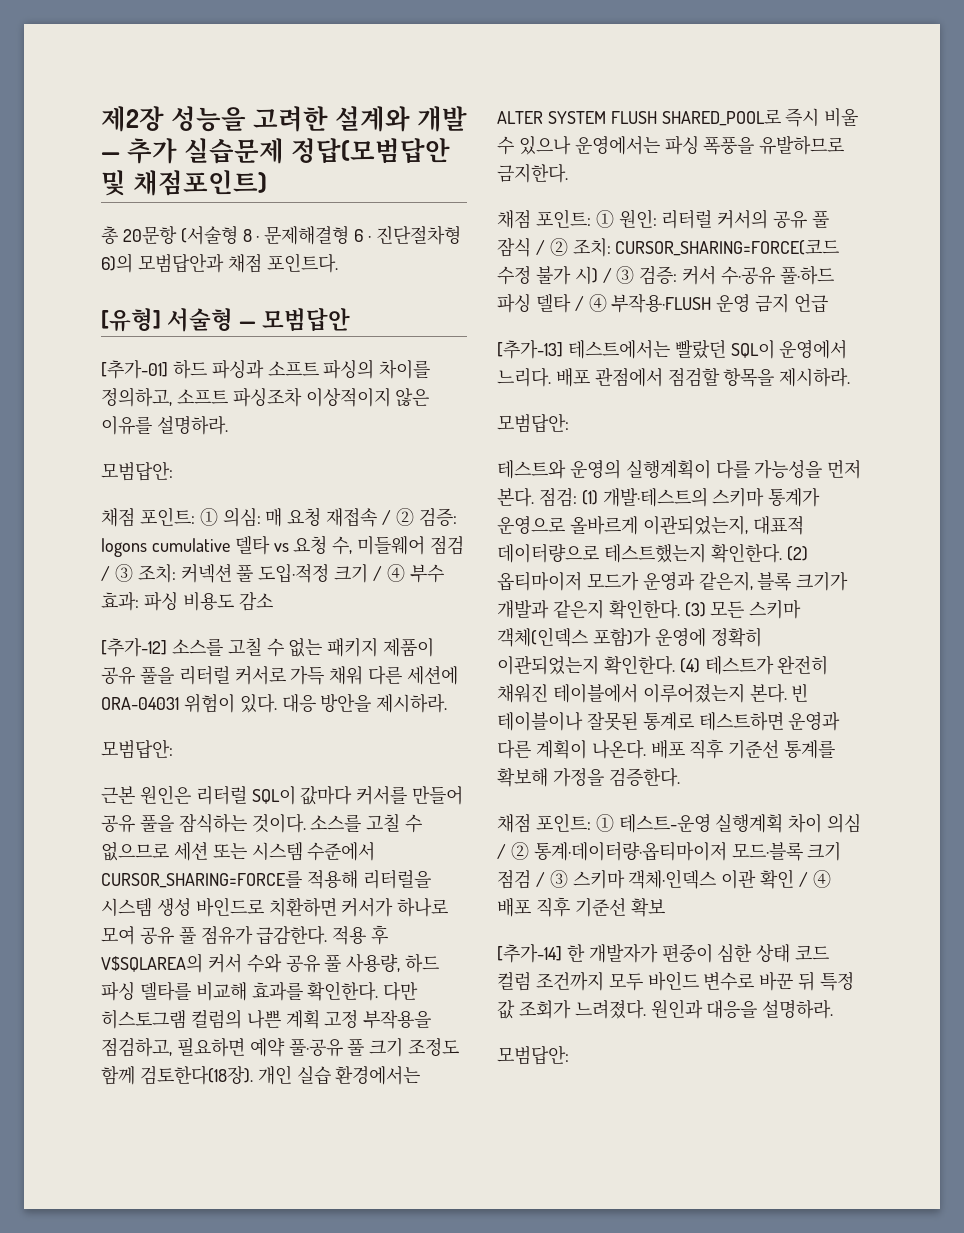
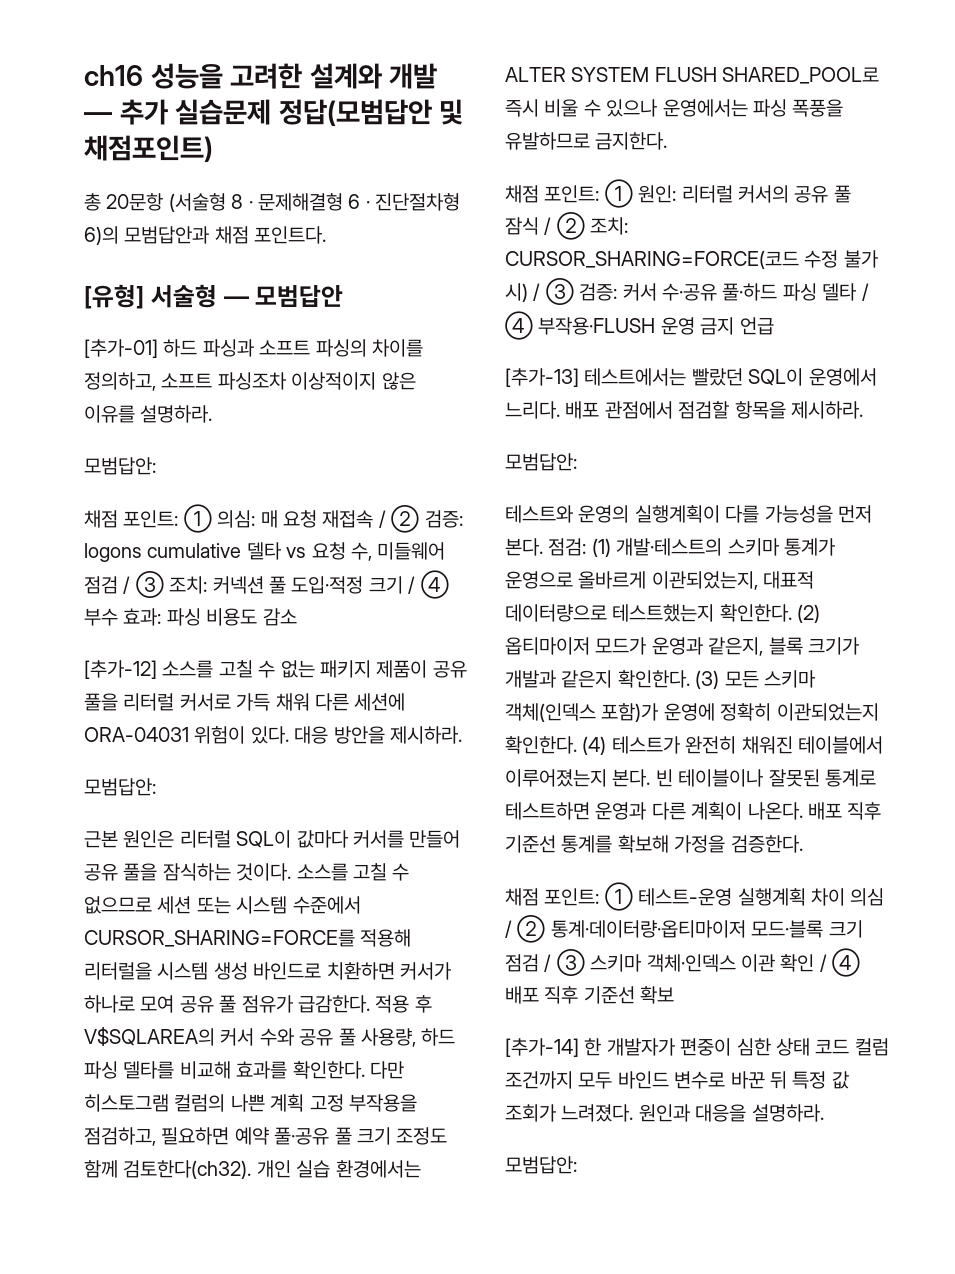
[101,106,164,132] 제2장 -> [84,65,143,86] ch16
[139,1065,253,1085] 검토한다(18장). -> [123,1160,252,1179] 검토한다(ch32).

